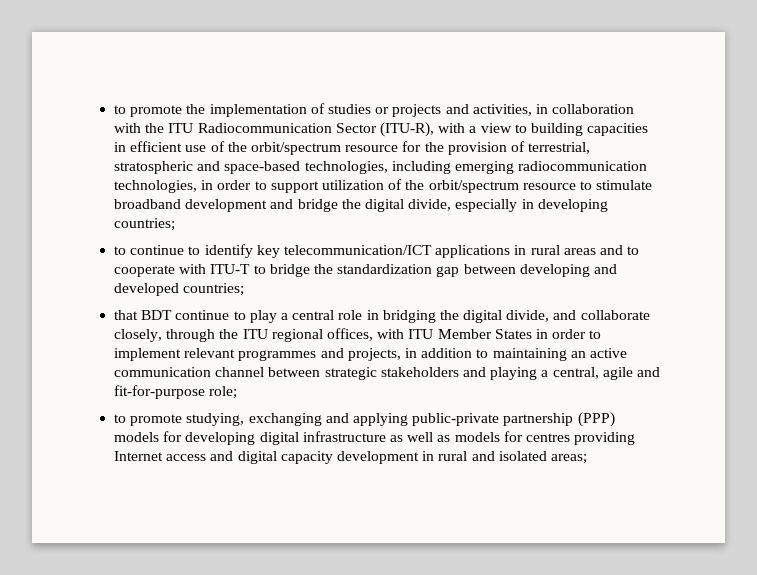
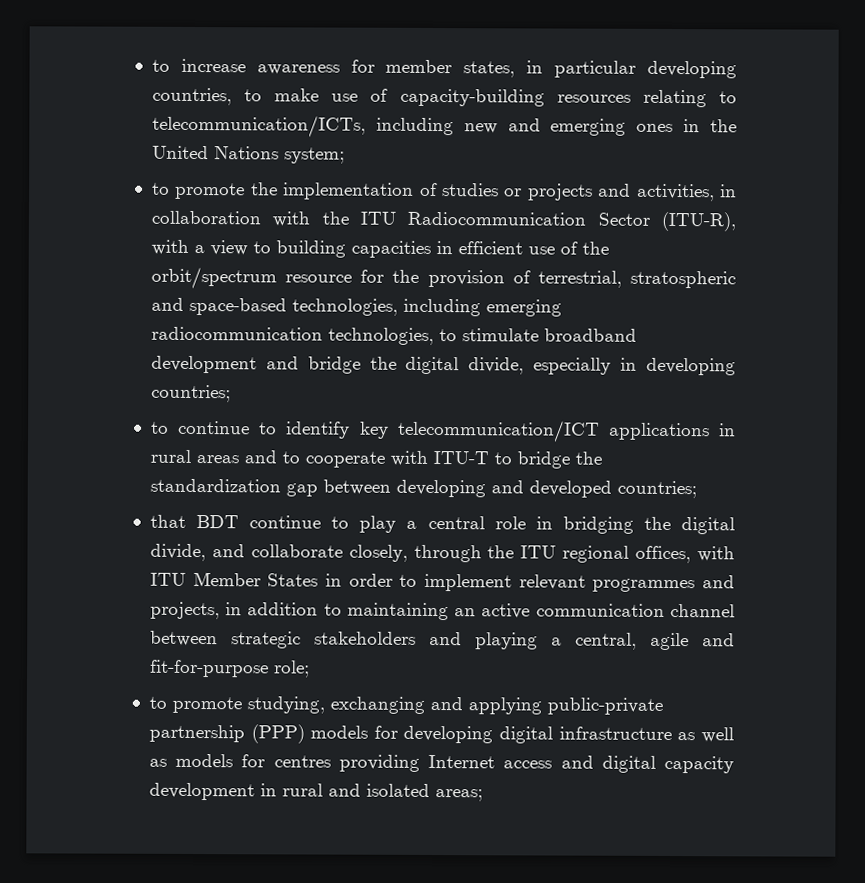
[114,105,127,114] to -> [151,58,737,79] [151,87,737,108] [151,114,738,138] [151,145,345,164] [151,182,170,195] to increase awareness for member states, in particular developing countries, to make use of capacity-building resources relating to telecommunication/ICTs, including new and emerging ones in the United Nations system; // to
[201,179,576,193] in order to support utilization of the orbit/spectrum resource -> (434, 336) none

